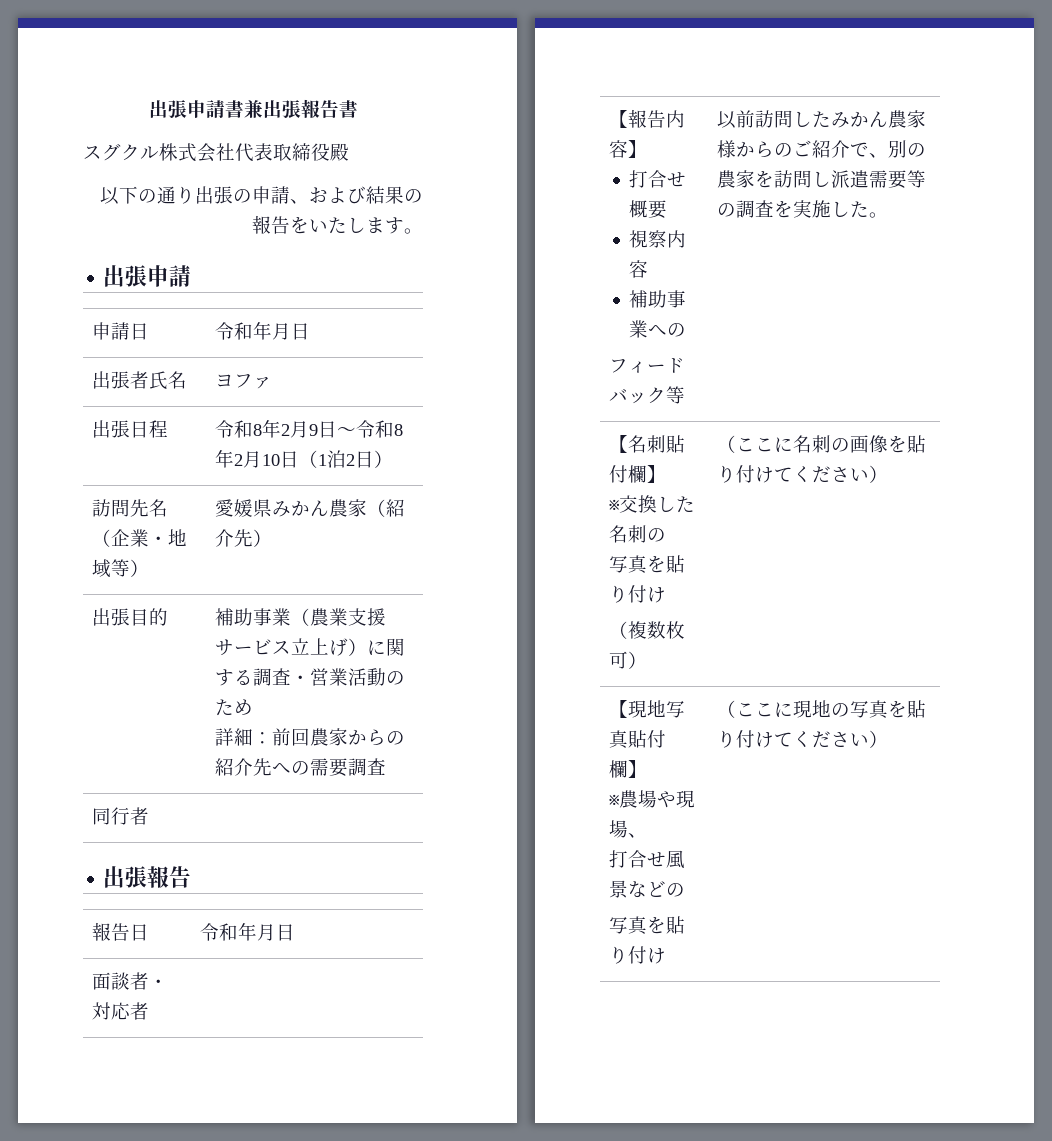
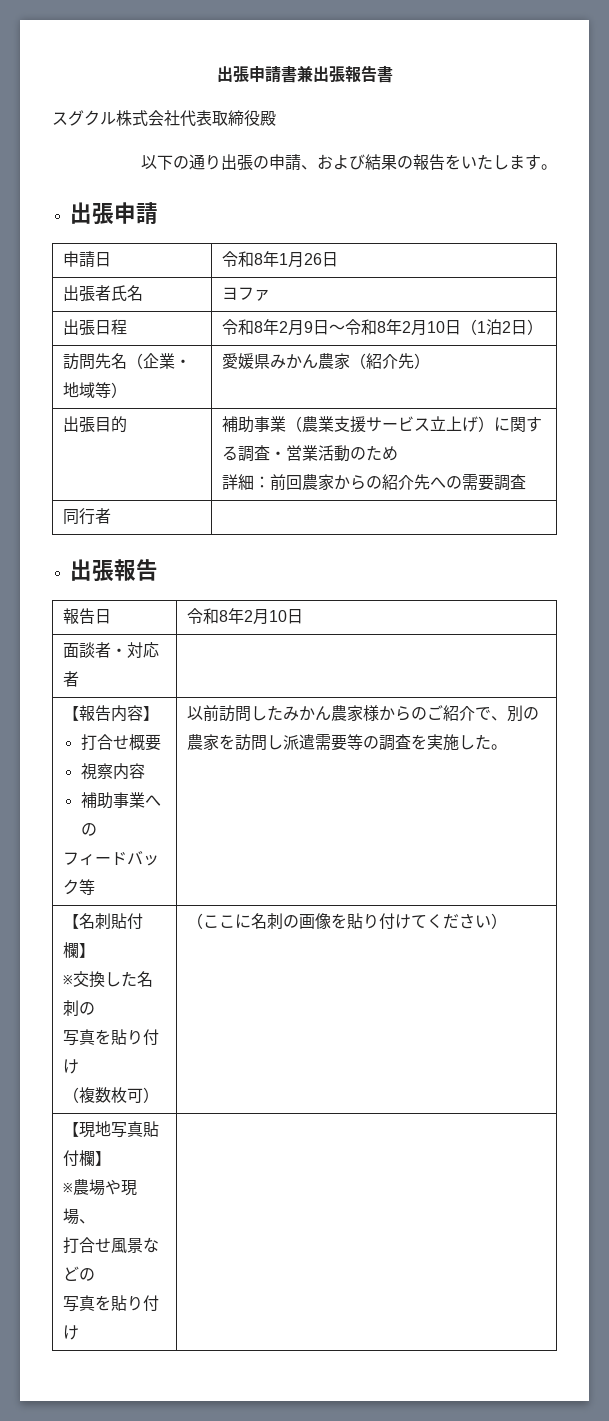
[252,321,291,340] 年月 -> [253,251,322,268] 8年1月26
[237,922,276,941] 年月 -> [218,608,287,625] 8年2月10
[716,700,926,719] [716,730,888,748] （ここに現地の写真を貼り付けてください） -> (79, 1332) none

